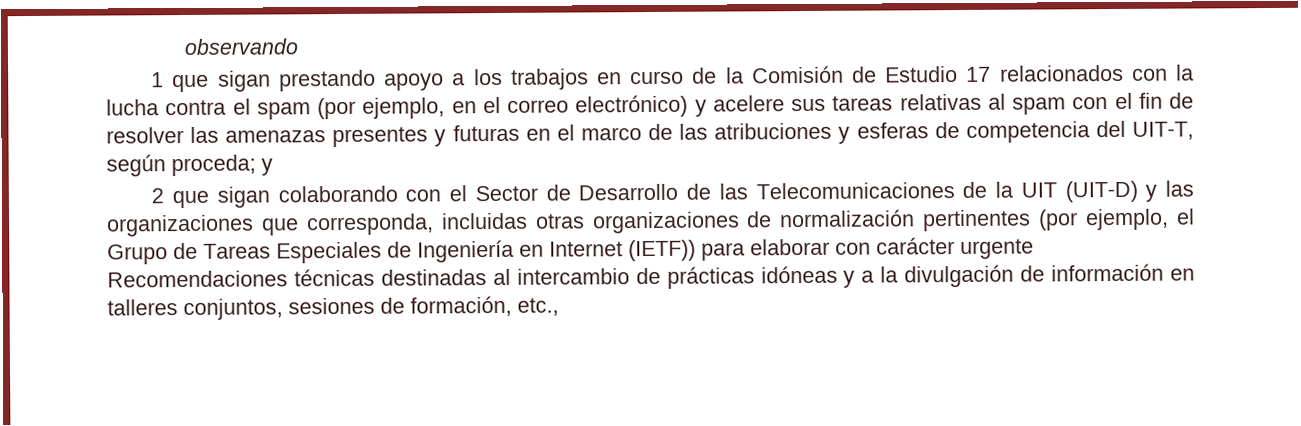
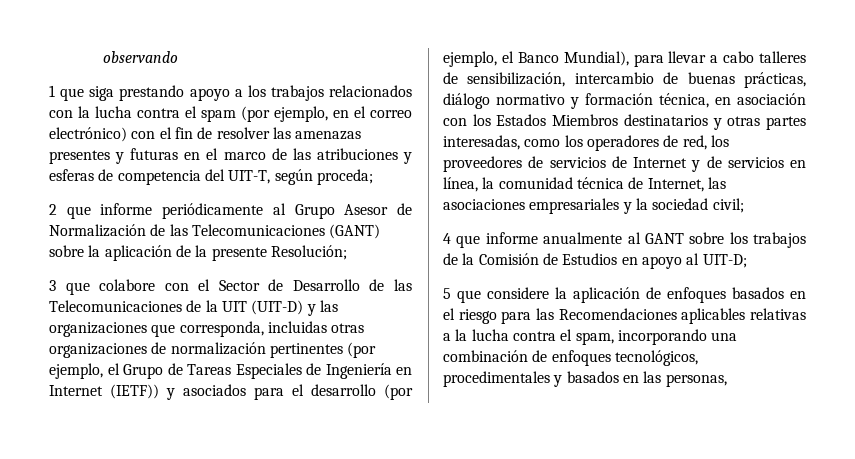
[217,70,271,92] sigan -> [89,86,115,101] siga
[596,65,992,85] en curso de la Comisión de Estudio 17 -> (324, 93) none
[694,93,1066,117] y acelere sus tareas relativas al spam -> (127, 134) none
[261,158,273,176] y -> (373, 177) none
[216,185,398,208] sigan colaborando -> [100,203,412,219] [49,224,381,239] [49,245,347,261] [49,279,156,295] informe periódicamente al Grupo Asesor de Normalización de las Telecomunicaciones (GANT) sobre la aplicación de la presente Resolución; // 3 que colabore
[701,237,1034,261] [107,263,1196,289] [107,295,559,321] para elaborar con carácter urgente Recomendaciones técnicas destinadas al intercambio de prácticas idóneas y a la divulgación de información en talleres conjuntos, sesiones de formación, etc., -> [166,384,413,400] [443,51,806,67] [443,72,806,88] [443,93,806,109] [443,114,806,130] [443,135,729,151] [443,156,806,172] [443,177,726,192] [443,198,744,214] [443,232,806,248] [443,253,747,269] [443,287,806,303] [443,308,806,324] [443,329,738,345] [443,350,698,366] [443,371,727,387] y asociados para el desarrollo (por ejemplo, el Banco Mundial), para llevar a cabo talleres de sensibilización, intercambio de buenas prácticas, diálogo normativo y formación técnica, en asociación con los Estados Miembros destinatarios y otras partes interesadas, como los operadores de red, los proveedores de servicios de Internet y de servicios en línea, la comunidad técnica de Internet, las asociaciones empresariales y la sociedad civil; // 4 que informe anualmente al GANT sobre los trabajos de la Comisión de Estudios en apoyo al UIT-D; // 5 que considere la aplicación de enfoques basados en el riesgo para las Recomendaciones aplicables relativas a la lucha contra el spam, incorporando una combinación de enfoques tecnológicos, procedimentales y basados en las personas,

